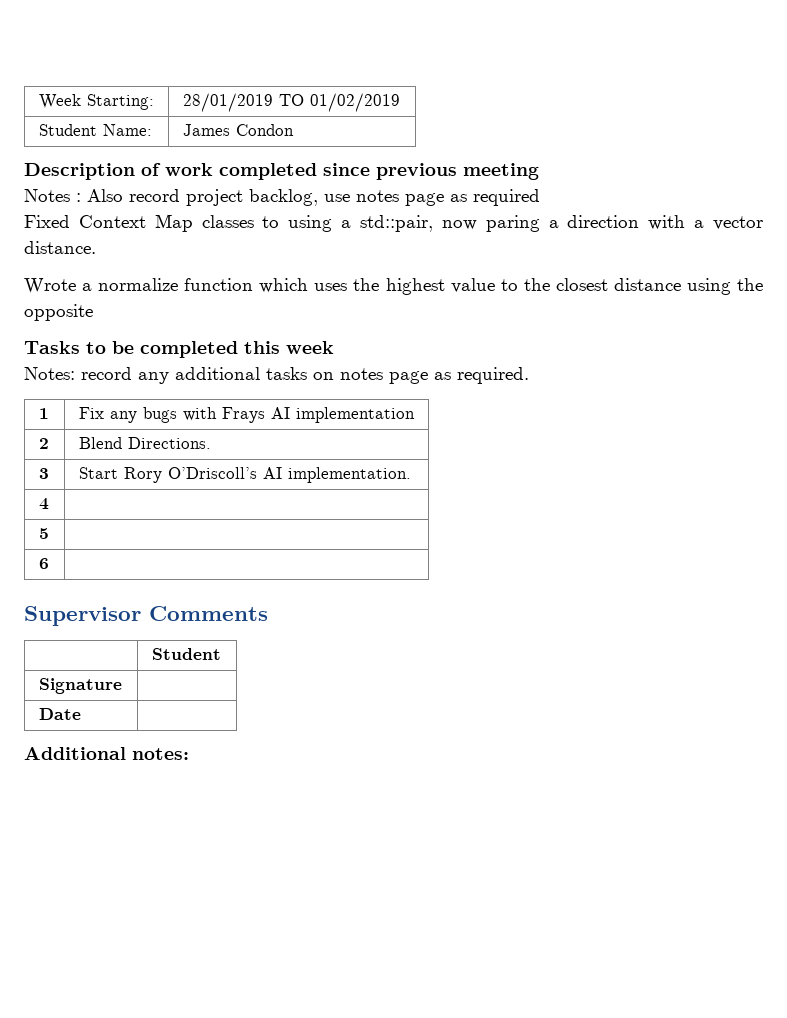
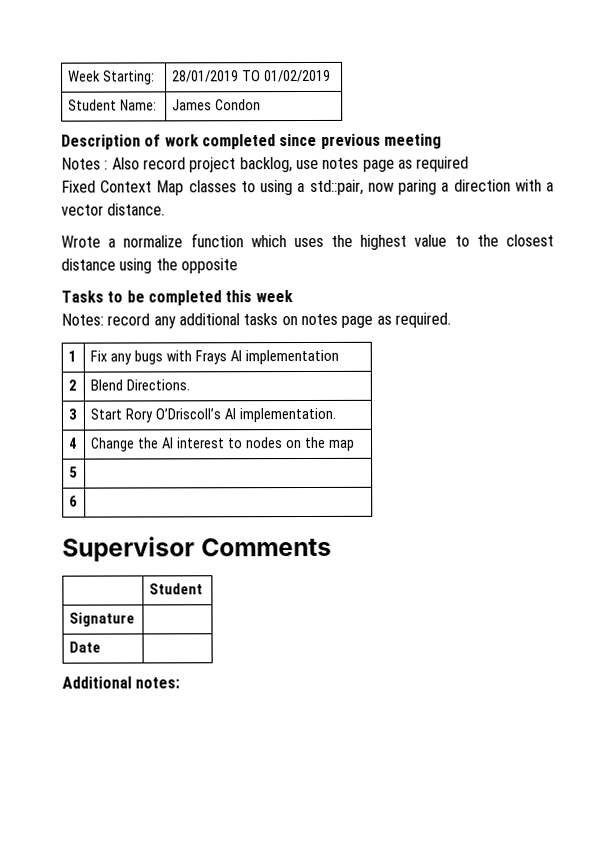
(49, 504) none -> [91,436,355,452] Change the AI interest to nodes on the map

